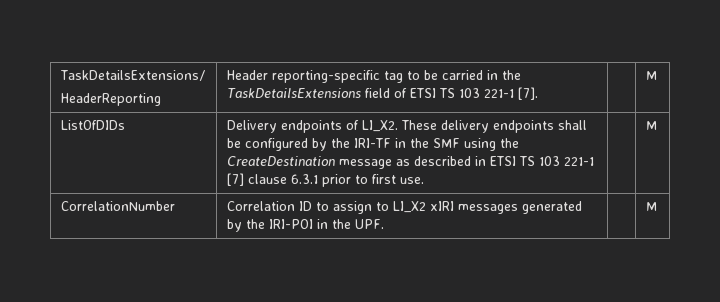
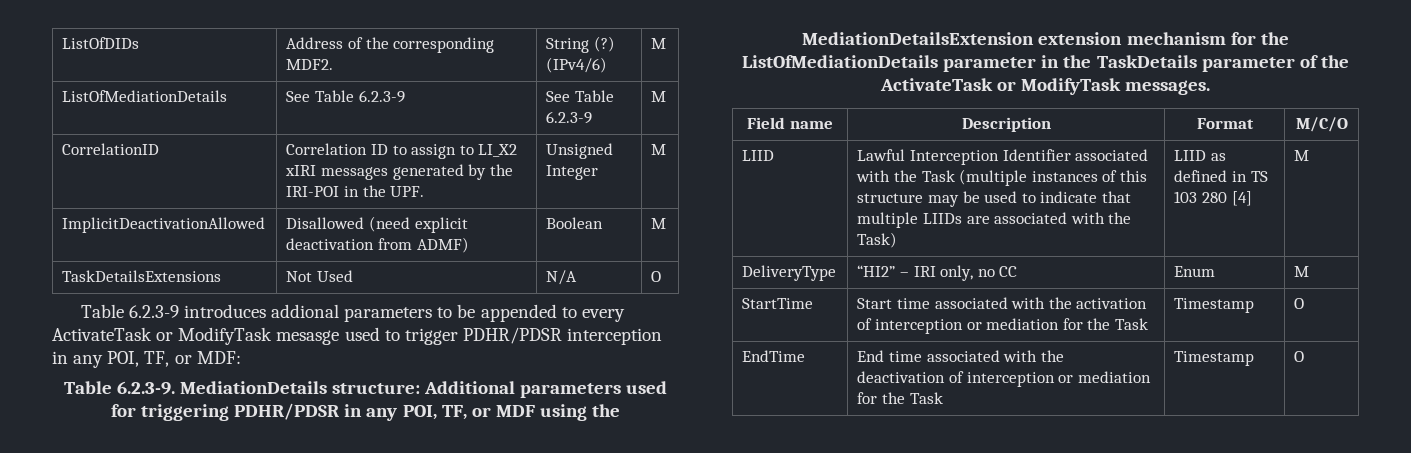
[59,70,205,81] [60,93,161,106] [226,70,521,83] [226,87,538,100] [645,71,657,80] [60,120,125,130] [226,120,587,133] [226,138,519,151] [226,156,594,169] [226,173,424,187] [645,121,657,130] [60,201,175,211] TaskDetailsExtensions/ // HeaderReporting | Header reporting-specific tag to be carried in the TaskDetailsExtensions field of ETSI TS 103 221-1 [7]. | | M // ListOfDIDs | Delivery endpoints of LI_X2. These delivery endpoints shall be configured by the IRI-TF in the SMF using the CreateDestination message as described in ETSI TS 103 221-1 [7] clause 6.3.1 prior to first use. | | M // CorrelationNumber -> [62,37,140,49] [286,37,495,53] [286,59,334,70] [546,36,615,53] [546,57,608,73] [651,38,667,49] [62,90,228,102] [286,90,405,103] [546,90,614,102] [546,111,593,124] [651,91,667,102] [62,143,160,155] ListOfDIDs | Address of the corresponding MDF2. | String (?) (IPv4/6) | M // ListOfMediationDetails | See Table 6.2.3-9 | See Table 6.2.3-9 | M // CorrelationID
[645,202,657,211] | M -> [546,143,614,159] [546,165,599,180] [651,144,667,155] [62,217,266,233] [286,216,468,233] [286,237,469,253] [546,217,604,229] [651,218,667,229] [62,270,222,282] [286,270,353,282] [546,270,578,285] [651,271,662,282] [80,304,625,322] [52,327,663,345] [52,351,241,368] [63,381,668,398] [110,403,621,421] [802,32,1289,45] [742,55,1349,72] [879,78,1211,95] [747,117,833,129] [961,117,1051,132] [1196,118,1254,129] [1295,117,1348,132] [742,150,775,161] [857,149,1149,165] [856,169,1147,186] [857,191,1131,207] [857,212,1132,228] [857,232,898,248] [1174,150,1226,161] [1174,170,1268,182] [1174,191,1252,206] [1294,150,1310,161] [742,265,837,281] [857,265,1018,281] [1174,266,1216,277] [1294,266,1310,277] [742,298,814,309] [857,297,1148,309] [857,318,1148,334] [1174,298,1255,313] [1294,298,1305,309] [742,350,806,362] [857,350,1064,362] [857,371,1151,387] [857,392,943,404] [1174,351,1255,366] [1294,351,1305,362] Unsigned Integer | M // ImplicitDeactivationAllowed | Disallowed (need explicit deactivation from ADMF) | Boolean | M // TaskDetailsExtensions | Not Used | N/A | O // Table 6.2.3-9 introduces addional parameters to be appended to every ActivateTask or ModifyTask mesasge used to trigger PDHR/PDSR interception in any POI, TF, or MDF: // Table 6.2.3-9. MediationDetails structure: Additional parameters used for triggering PDHR/PDSR in any POI, TF, or MDF using the MediationDetailsExtension extension mechanism for the ListOfMediationDetails parameter in the TaskDetails parameter of the ActivateTask or ModifyTask messages. // Field name | Description | Format | M/C/O // LIID | Lawful Interception Identifier associated with the Task (multiple instances of this structure may be used to indicate that multiple LIIDs are associated with the Task) | LIID as defined in TS 103 280 [4] | M // DeliveryType | “HI2” – IRI only, no CC | Enum | M // StartTime | Start time associated with the activation of interception or mediation for the Task | Timestamp | O // EndTime | End time associated with the deactivation of interception or mediation for the Task | Timestamp | O

